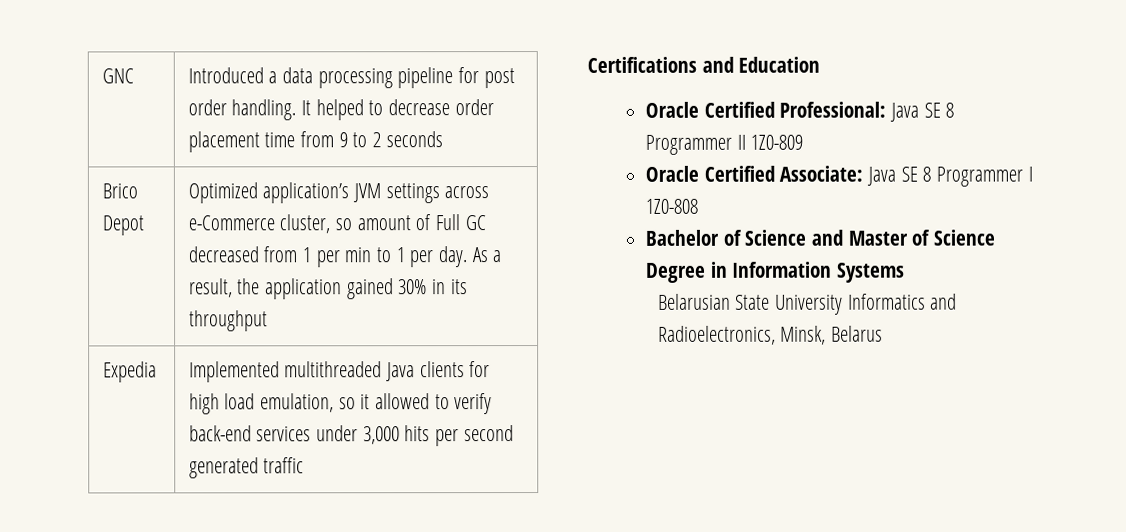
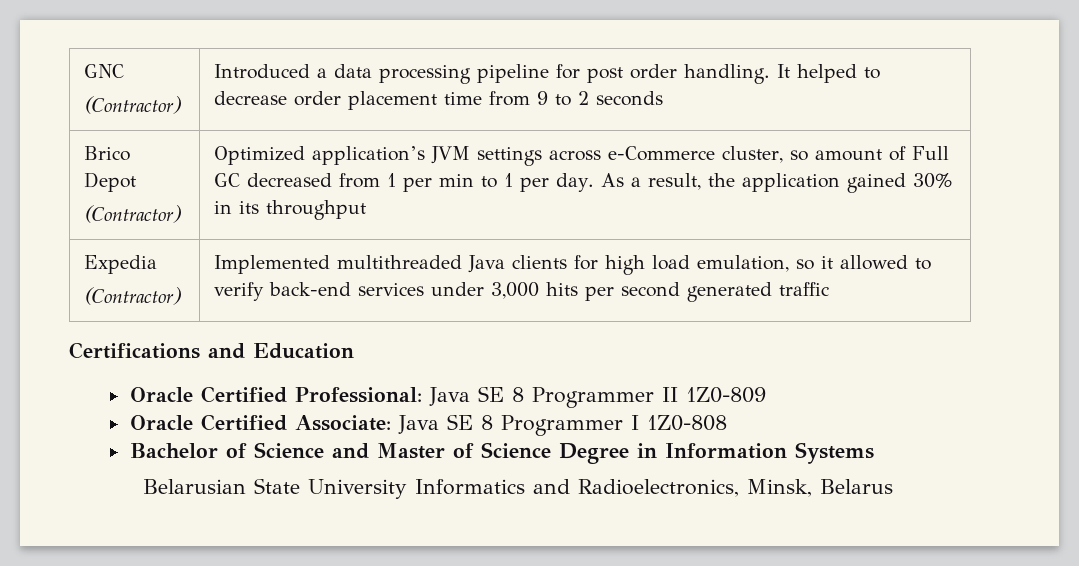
(134, 76) none -> [83,96,181,114] // (Contractor)
(144, 225) none -> [83,205,181,223] // (Contractor)
(157, 372) none -> [83,287,181,305] // (Contractor)

